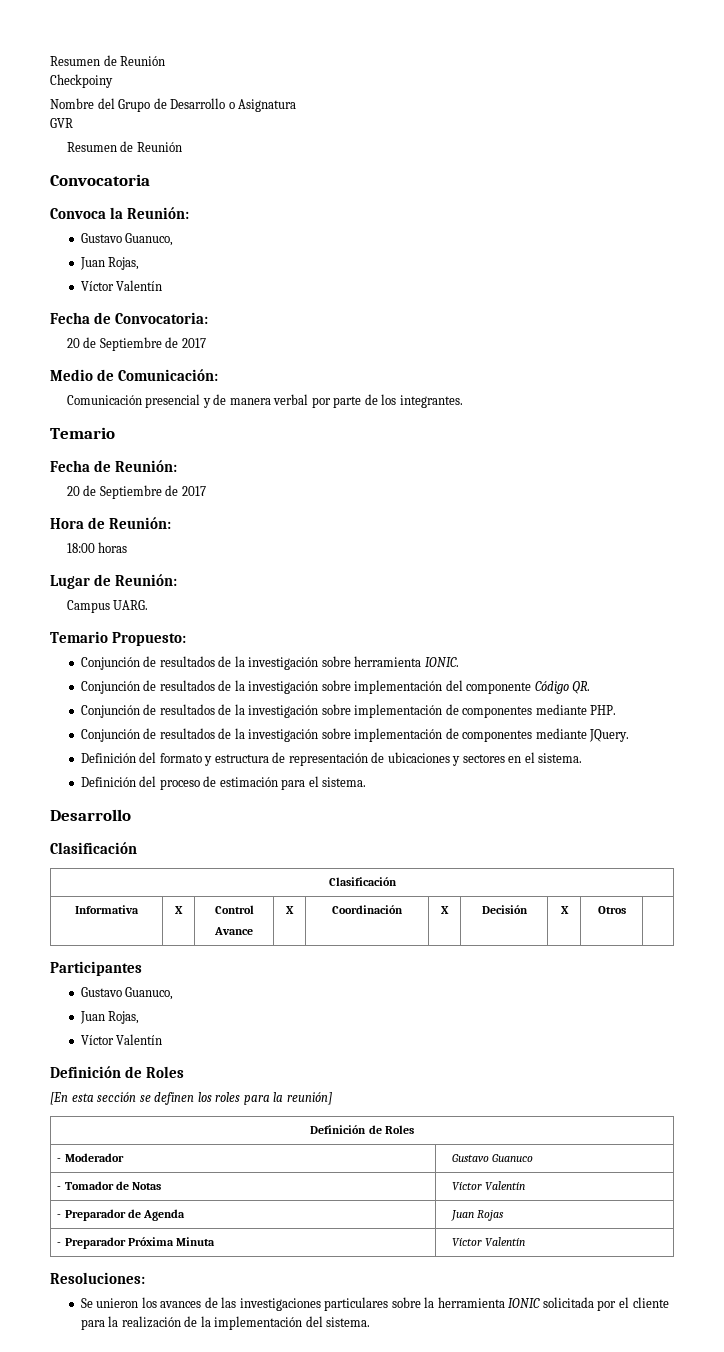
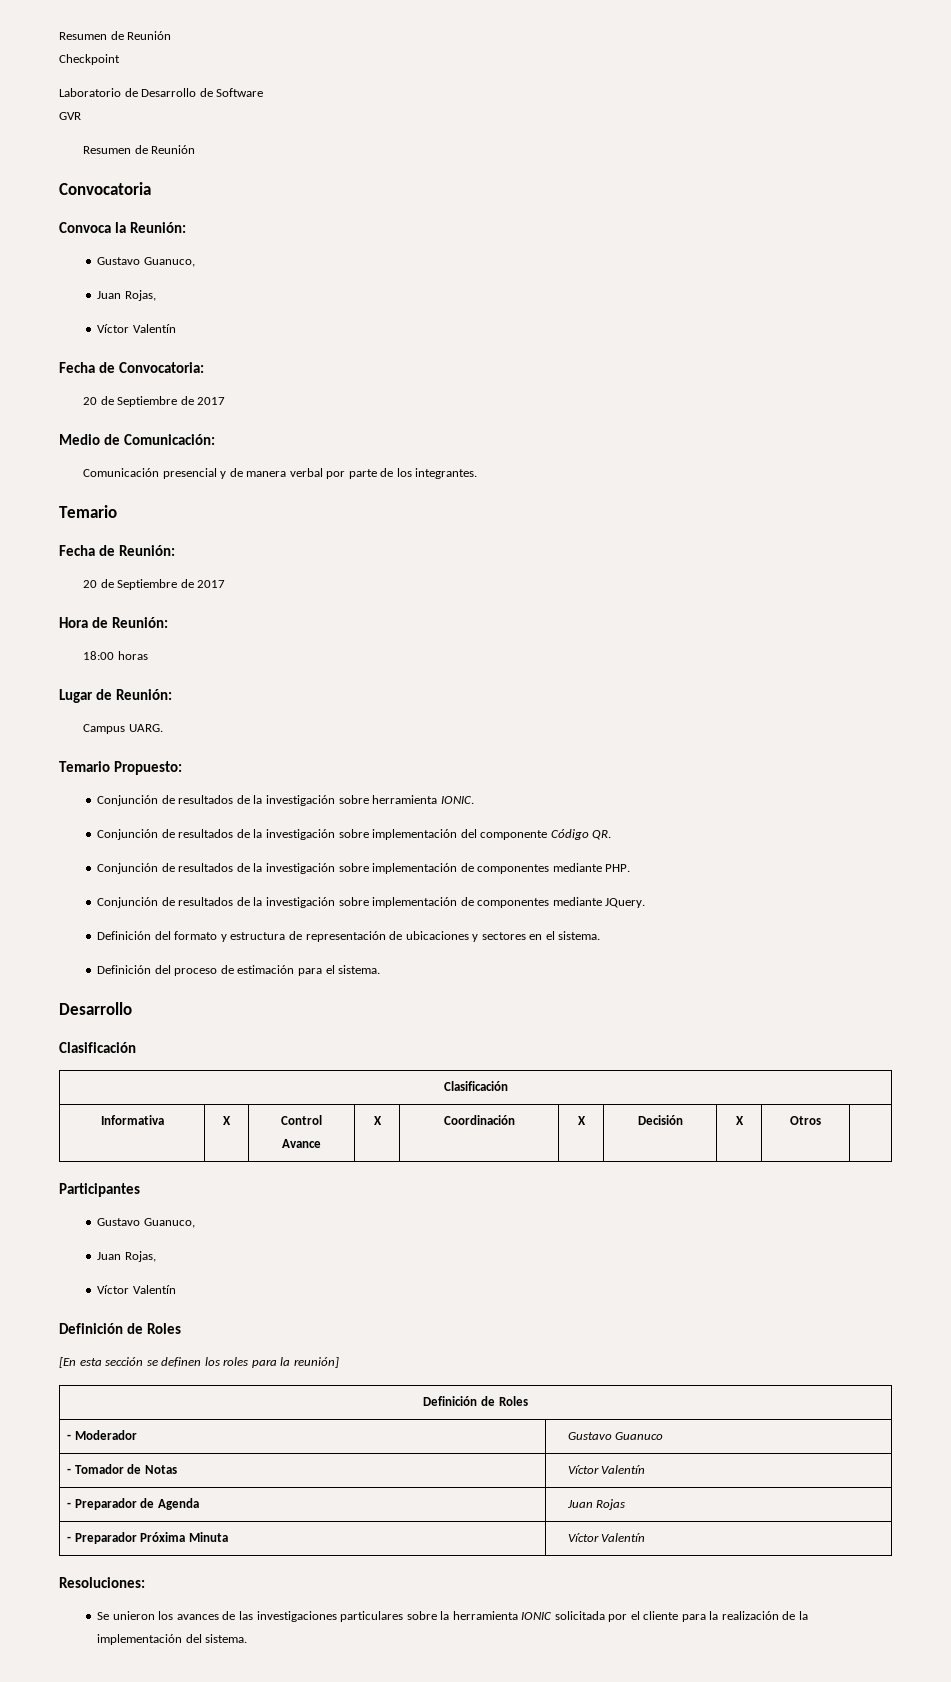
[50,55,166,66] [50,74,113,88] [50,98,297,112] Resumen de Reunión // Checkpoiny // Nombre del Grupo de Desarrollo o Asignatura -> [59,31,172,40] [59,54,120,65] [59,88,264,97] Resumen de Reunión // Checkpoint // Laboratorio de Desarrollo de Software

